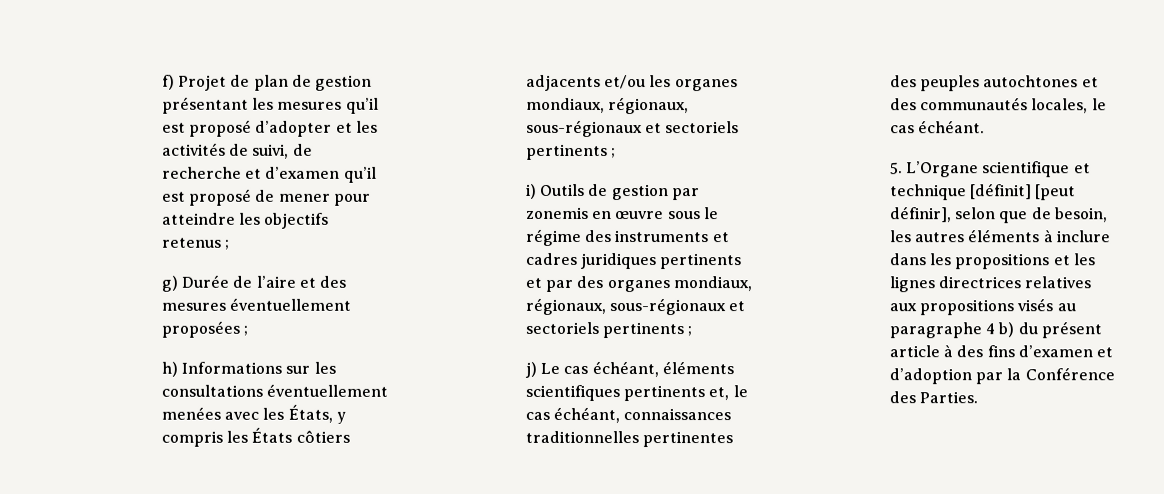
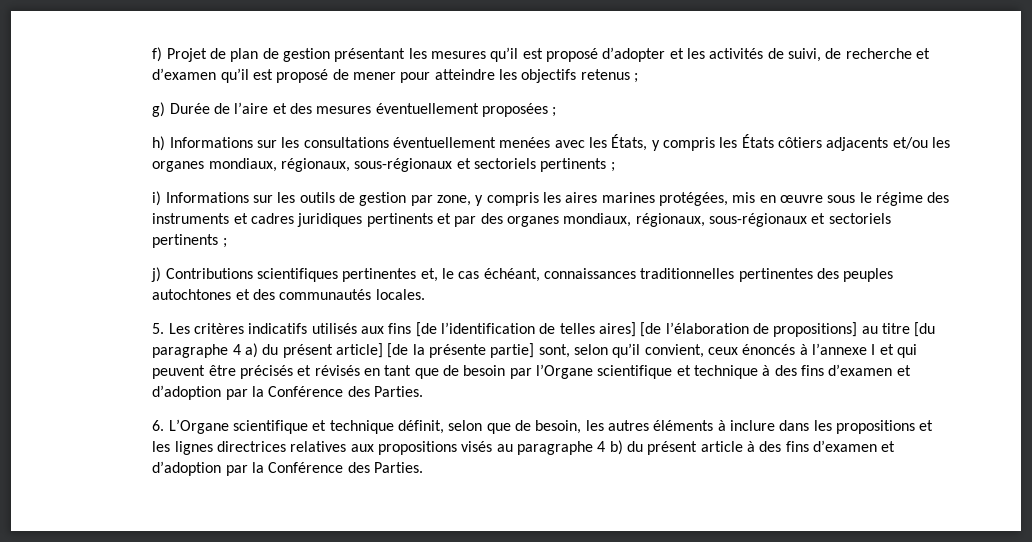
[539,183,700,201] [525,206,589,220] Outils de gestion par zonemis -> [165,192,756,206] Informations sur les outils de gestion par zone, y compris les aires marines protégées, mis
[539,361,734,378] [524,384,705,402] Le cas échéant, éléments scientifiques pertinents -> [165,268,417,282] Contributions scientifiques pertinentes
[1031,98,1107,114] [889,120,985,134] [889,162,903,175] locales, le cas échéant. // 5. -> [375,289,425,300] [152,322,936,337] [152,343,917,358] [152,364,911,379] [152,385,424,400] [152,420,165,431] locales. // 5. Les critères indicatifs utilisés aux fins [de l’identification de telles aires] [de l’élaboration de propositions] au titre [du paragraphe 4 a) du présent article] [de la présente partie] sont, selon qu’il convient, ceux énoncés à l’annexe I et qui peuvent être précisés et révisés en tant que de besoin par l’Organe scientifique et technique à des fins d’examen et d’adoption par la Conférence des Parties. // 6.
[969,183,1077,201] [889,206,952,223] [définit] [peut définir], -> [398,420,445,434] définit,

